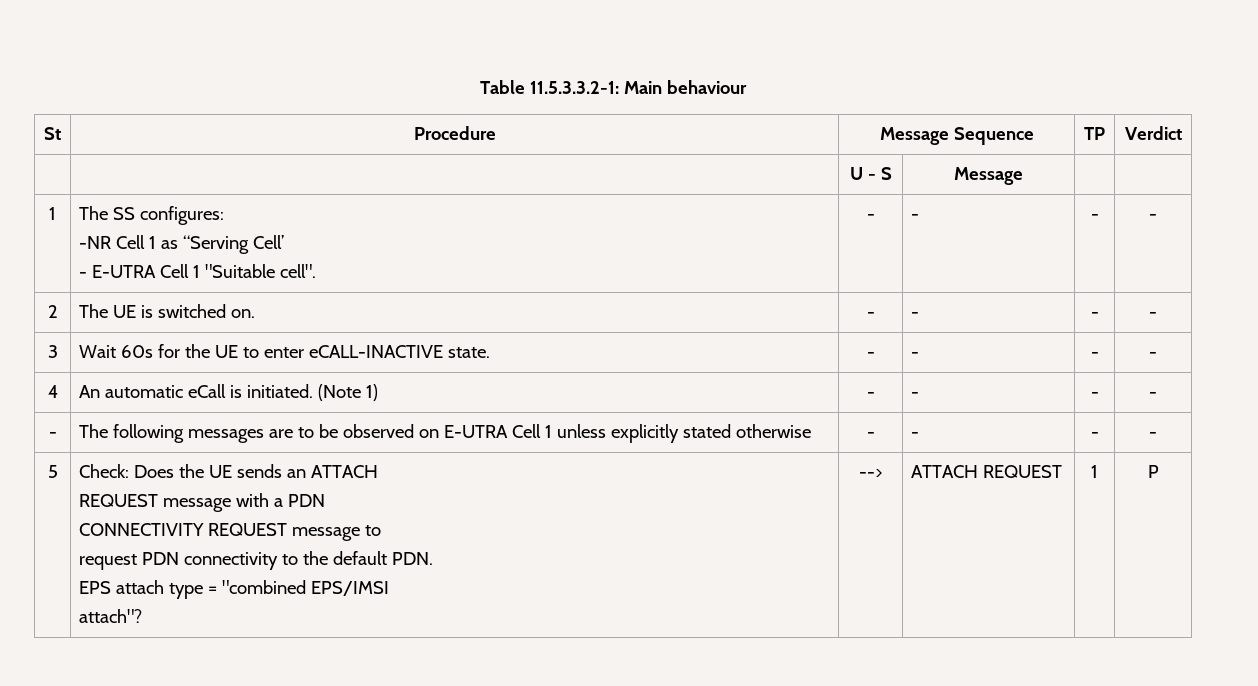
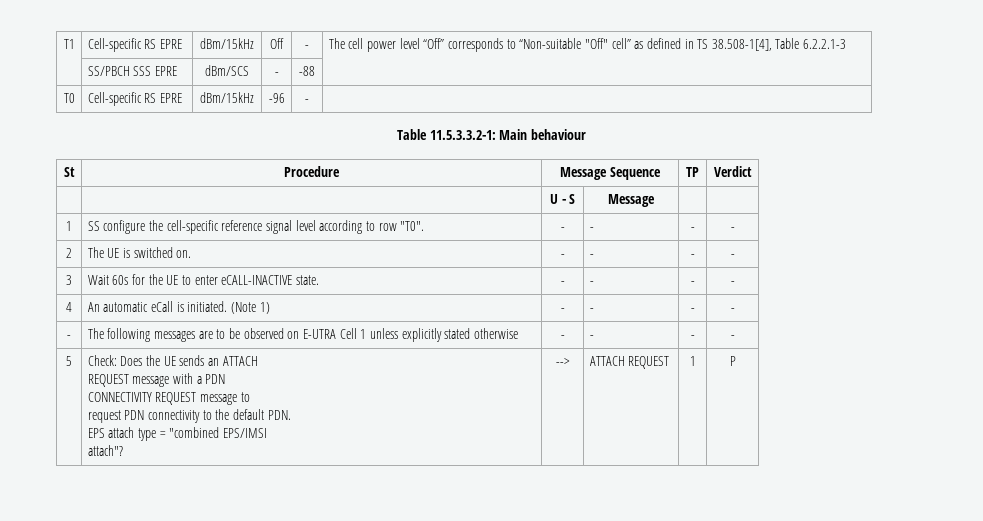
(480, 87) none -> [63,39,75,49] [87,38,183,52] [200,38,254,49] [270,38,284,49] [305,45,309,49] [328,38,847,52] [87,66,178,76] [205,65,249,76] [274,72,279,76] [299,66,315,76] [63,93,75,103] [87,92,183,106] [200,92,254,103] [268,93,285,103] [305,99,309,103] T1 | Cell-specific RS EPRE | dBm/15kHz | Off | - | The cell power level “Off” corresponds to “Non-suitable "Off" cell” as defined in TS 38.508-1[4], Table 6.2.2.1-3 // | SS/PBCH SSS EPRE | dBm/SCS | - | -88 | // T0 | Cell-specific RS EPRE | dBm/15kHz | -96 | - | //
[79,206,225,225] [79,235,285,254] [79,264,317,278] The SS configures: // -NR Cell 1 as “Serving Cell’ // - E-UTRA Cell 1 "Suitable cell". -> [87,220,425,234] SS configure the cell-specific reference signal level according to row "T0".

